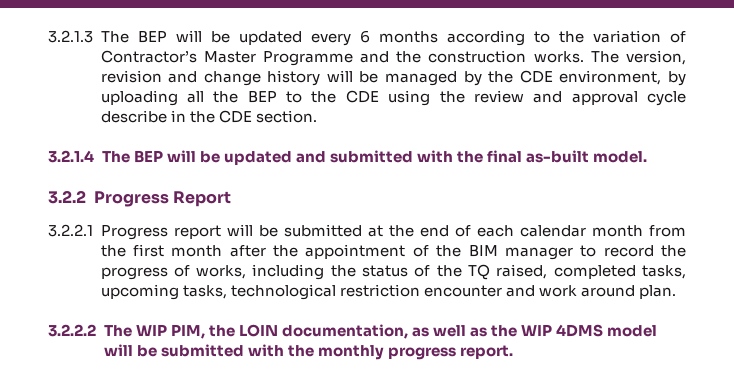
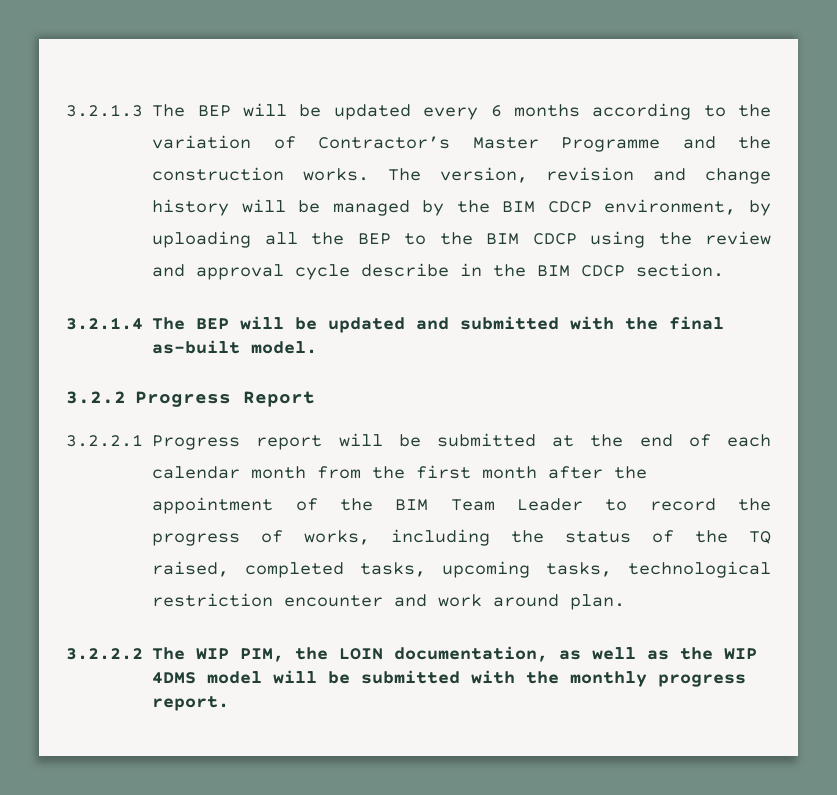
[519,70,553,83] CDE -> [502,201,592,213] BIM CDCP
[345,90,379,103] CDE -> [486,233,577,245] BIM CDCP
[218,110,252,123] CDE -> [537,265,626,277] BIM CDCP
[504,247,573,260] manager -> [450,498,583,511] Team Leader

